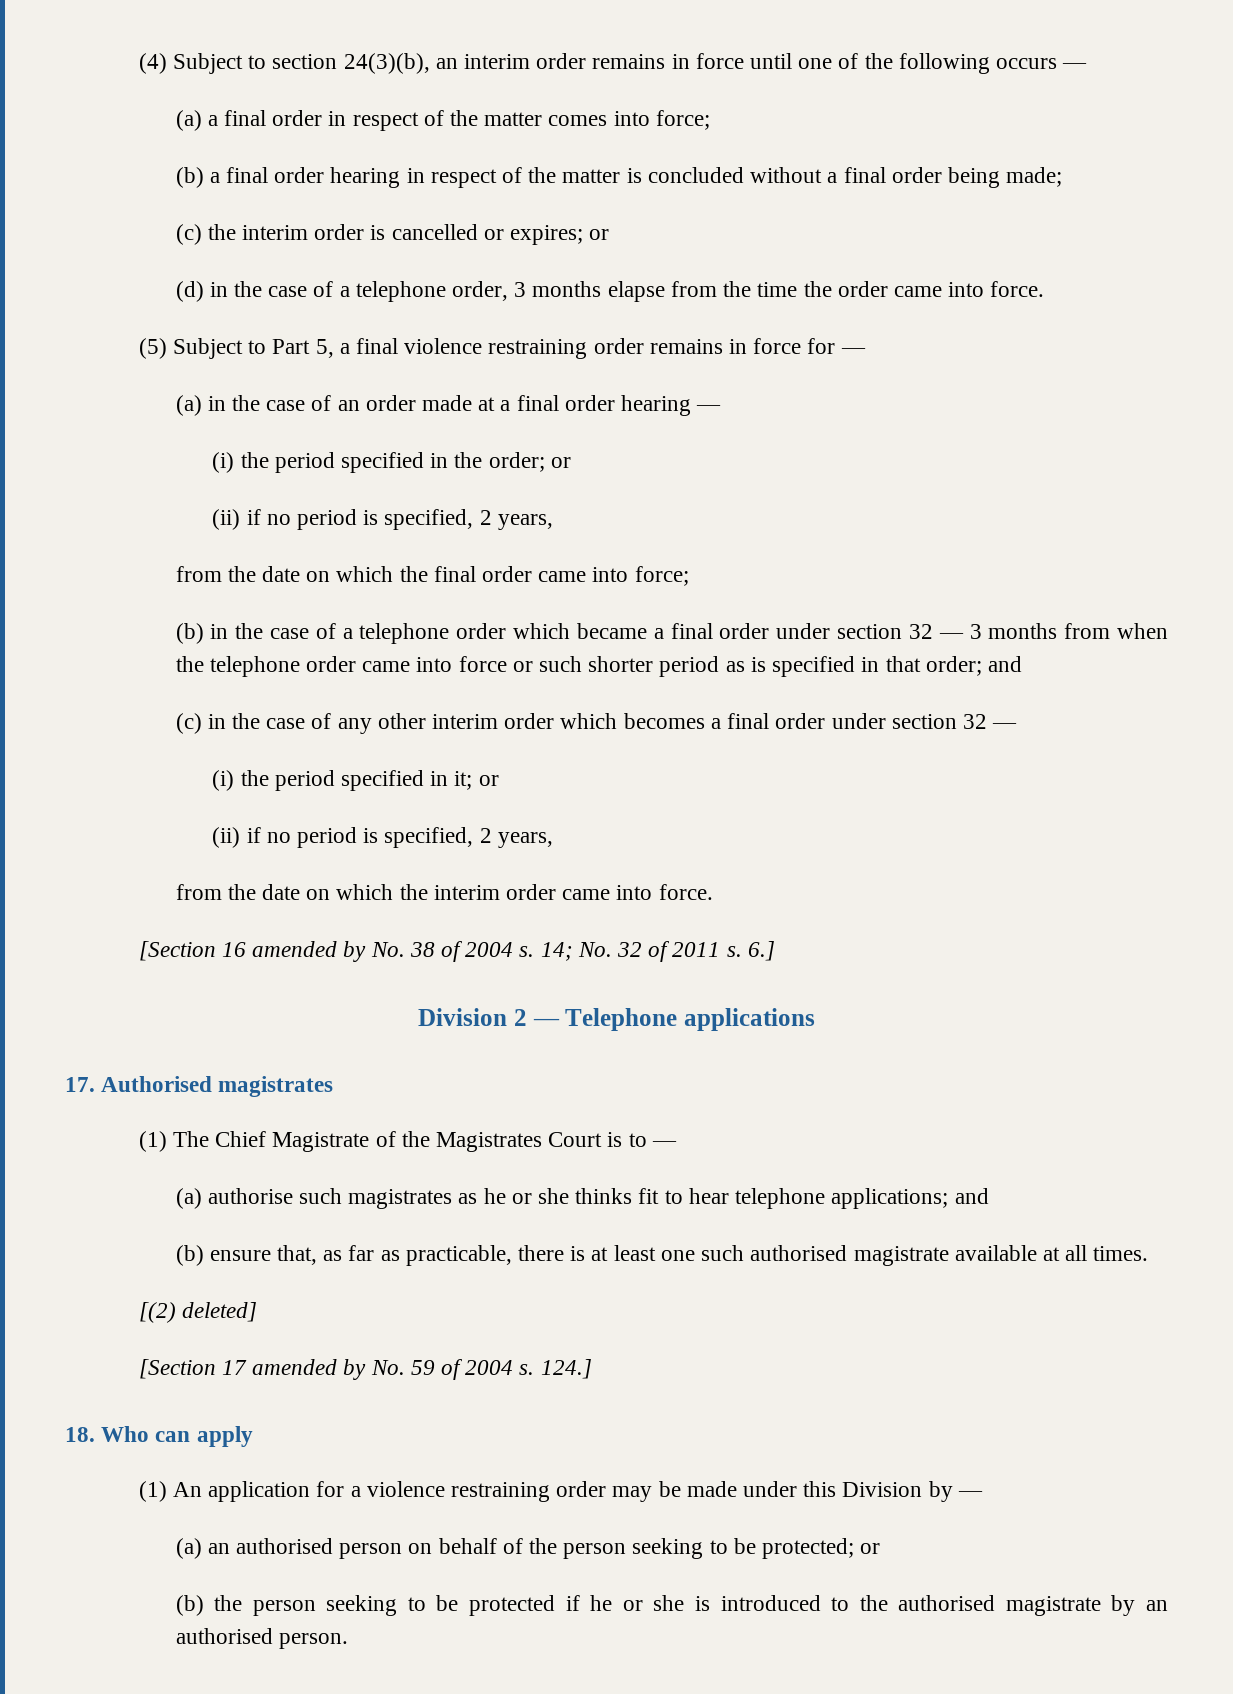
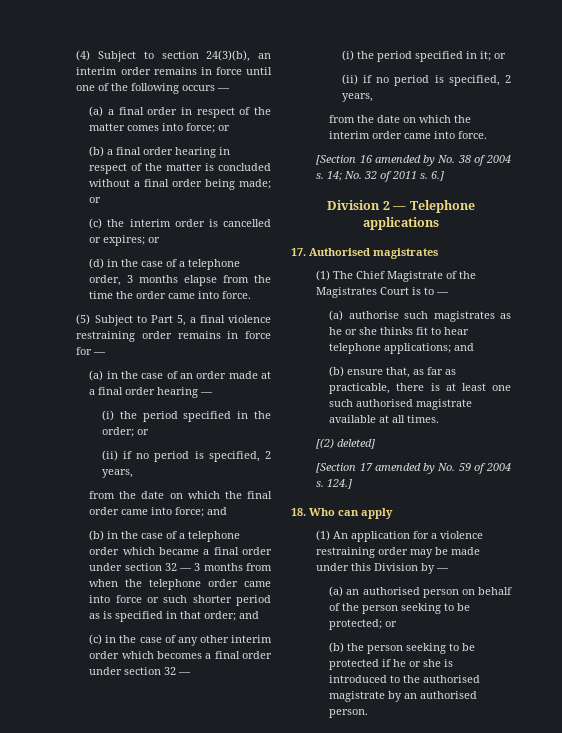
(710, 120) none -> [218,125,231,131] or
(1063, 177) none -> [89,197,102,203] or
(689, 576) none -> [207,507,228,515] and

